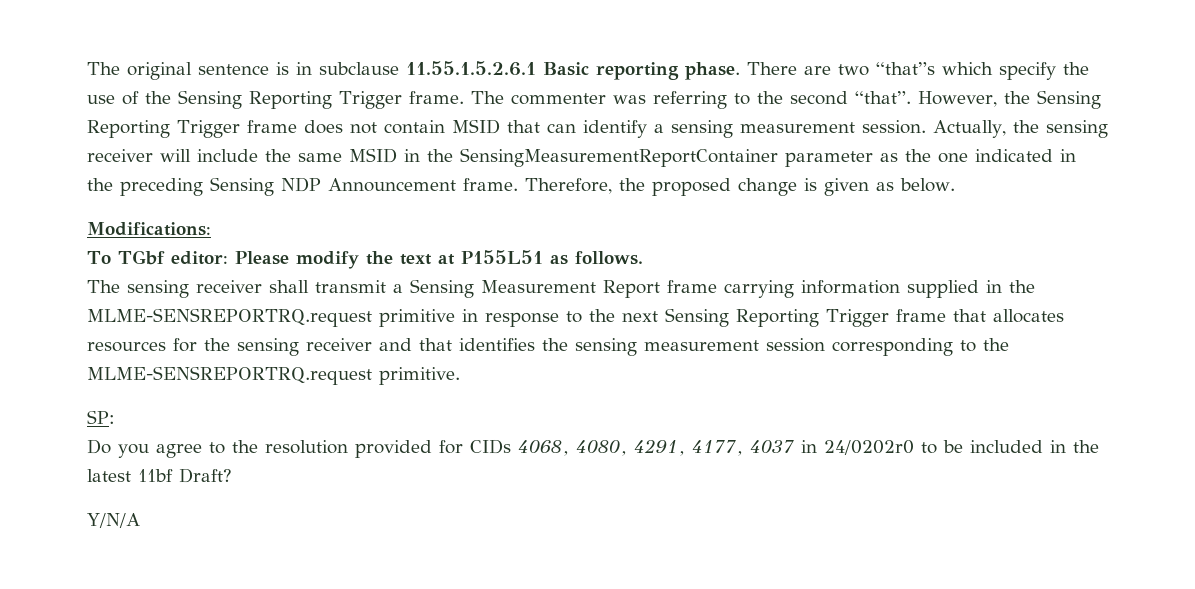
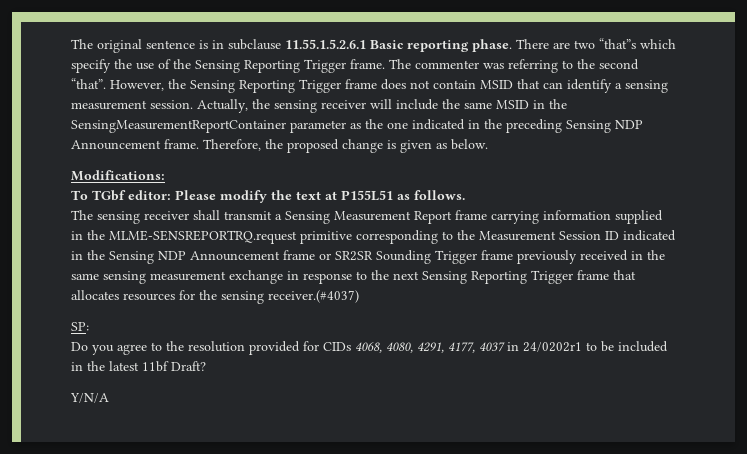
(455, 318) none -> [356,230,676,244] [71,250,665,264] [71,270,283,284] corresponding to the Measurement Session ID indicated in the Sensing NDP Announcement frame or SR2SR Sounding Trigger frame previously received in the same sensing measurement exchange
[306,338,1009,356] [87,366,460,385] receiver and that identifies the sensing measurement session corresponding to the MLME-SENSREPORTRQ.request primitive. -> [268,290,359,303] receiver.(#4037)
[824,440,914,455] 24/0202r0 -> [523,342,582,352] 24/0202r1

